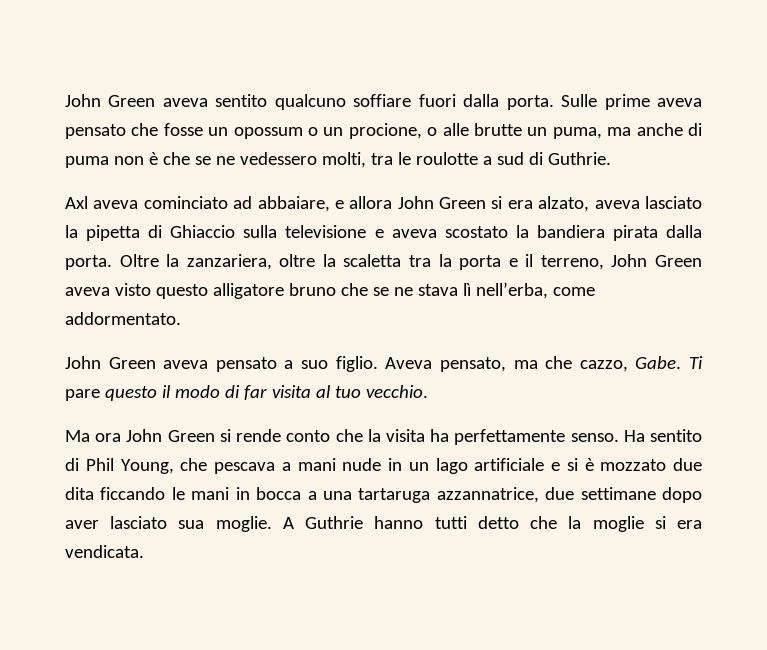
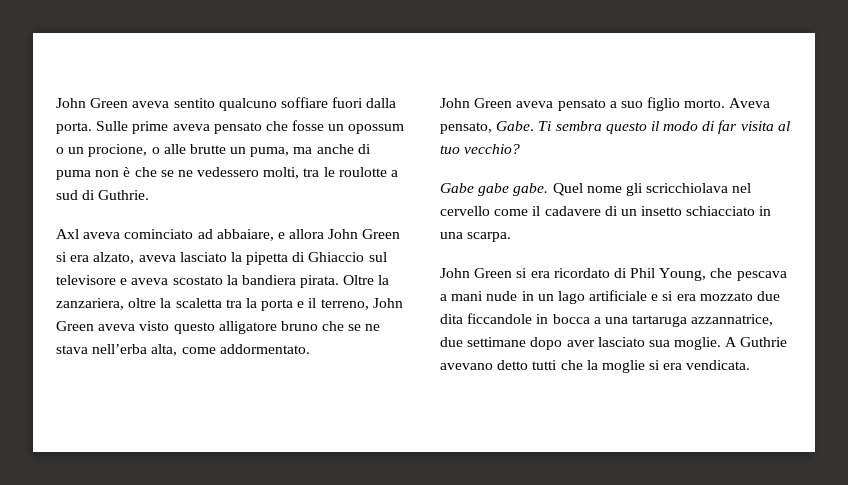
[243,225,367,238] sulla televisione -> [368,252,387,262] [56,275,116,285] sul televisore
[612,225,702,241] [65,255,112,270] pirata dalla porta. -> [300,275,340,288] pirata.
[462,282,548,299] lì nell’erba, -> [92,344,178,356] nell’erba alta,
[335,356,628,372] figlio. Aveva pensato, ma che cazzo, -> [647,97,771,111] [440,122,492,134] figlio morto. Aveva pensato,
[65,389,100,401] pare -> [555,121,602,131] sembra
[365,385,428,398] [65,429,702,445] vecchio. // Ma ora John Green si rende conto che la visita ha perfettamente senso. Ha sentito -> [464,144,521,154] [440,183,752,196] [440,206,772,216] [440,232,512,242] [440,268,610,278] vecchio? // Gabe gabe gabe. Quel nome gli scricchiolava nel cervello come il cadavere di un insetto schiacciato in una scarpa. // John Green si era ricordato
[584,458,594,471] è -> [676,294,696,301] era
[100,487,230,500] ficcando le mani -> [467,313,533,324] ficcandole
[374,516,519,529] hanno tutti detto -> [440,360,558,370] avevano detto tutti

